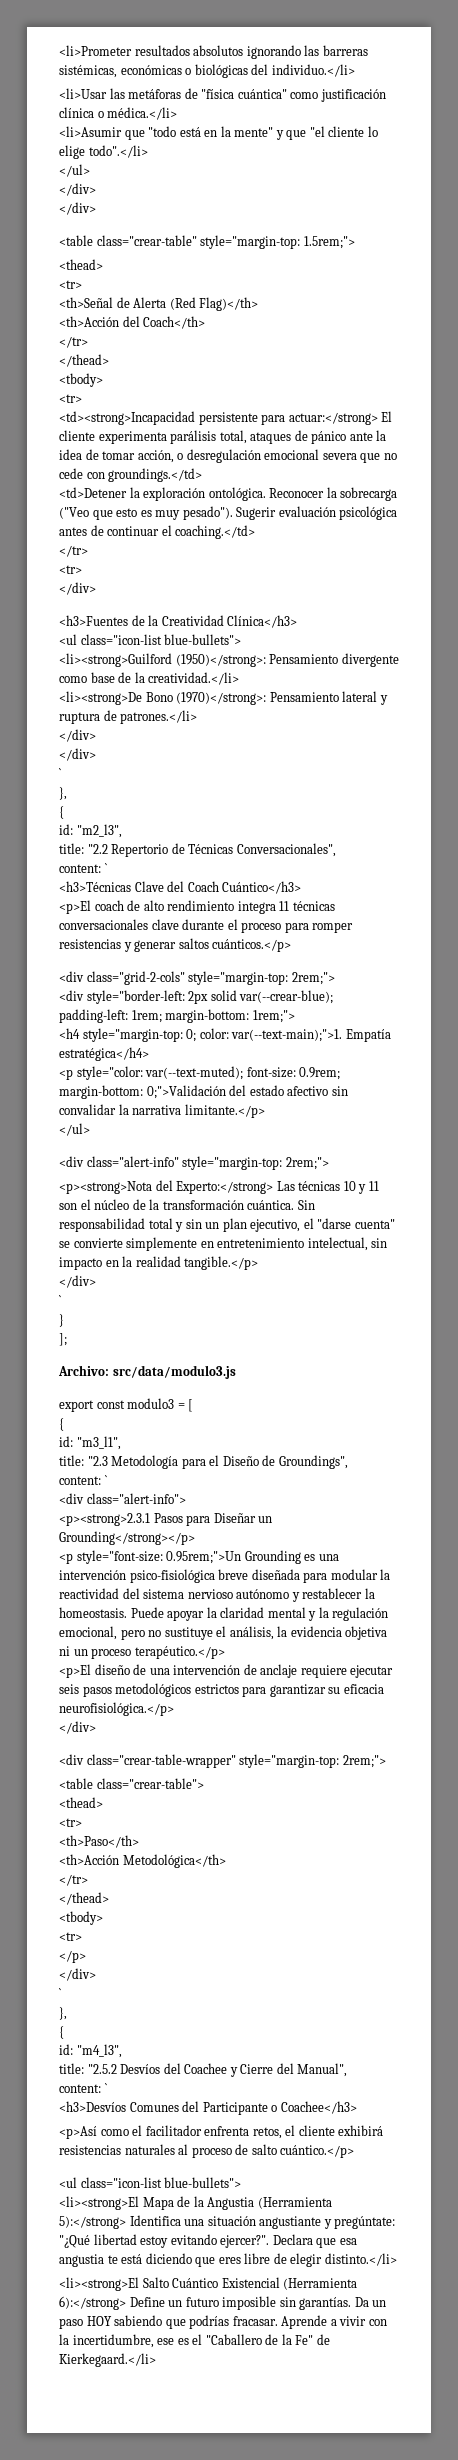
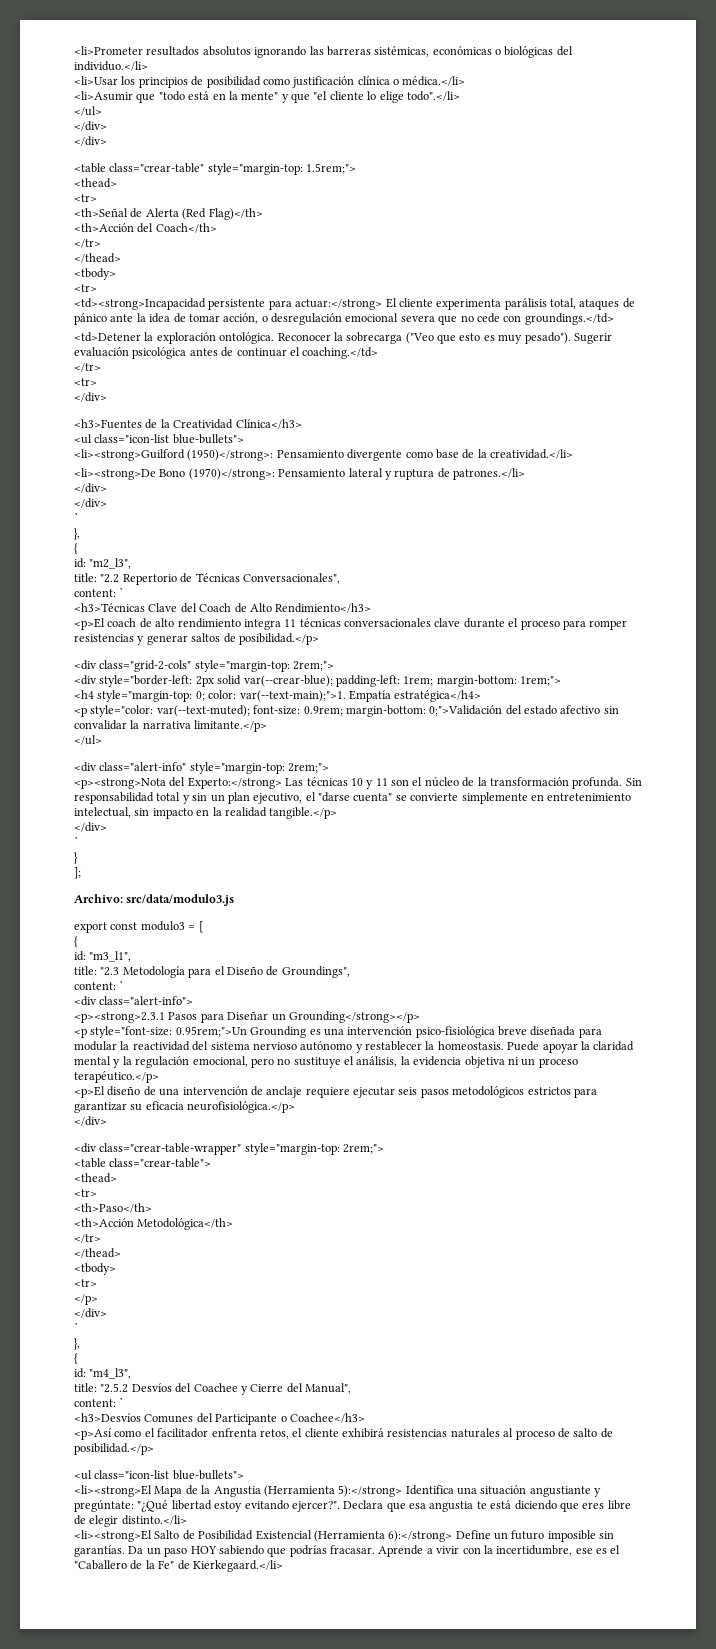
[109,88,287,99] las metáforas de "física cuántica" -> [121,76,261,88] los principios de posibilidad
[222,881,302,894] Cuántico</h3> -> [234,603,372,613] de Alto Rendimiento</h3>
[212,939,292,952] cuánticos.</p> -> [223,633,319,645] de posibilidad.</p>
[247,1200,295,1210] cuántica. -> [572,777,623,789] profunda.
[280,2145,355,2158] cuántico.</p> -> [600,1428,613,1438] [74,1443,154,1455] de posibilidad.</p>
[172,2278,219,2288] Cuántico -> [182,1530,254,1540] de Posibilidad

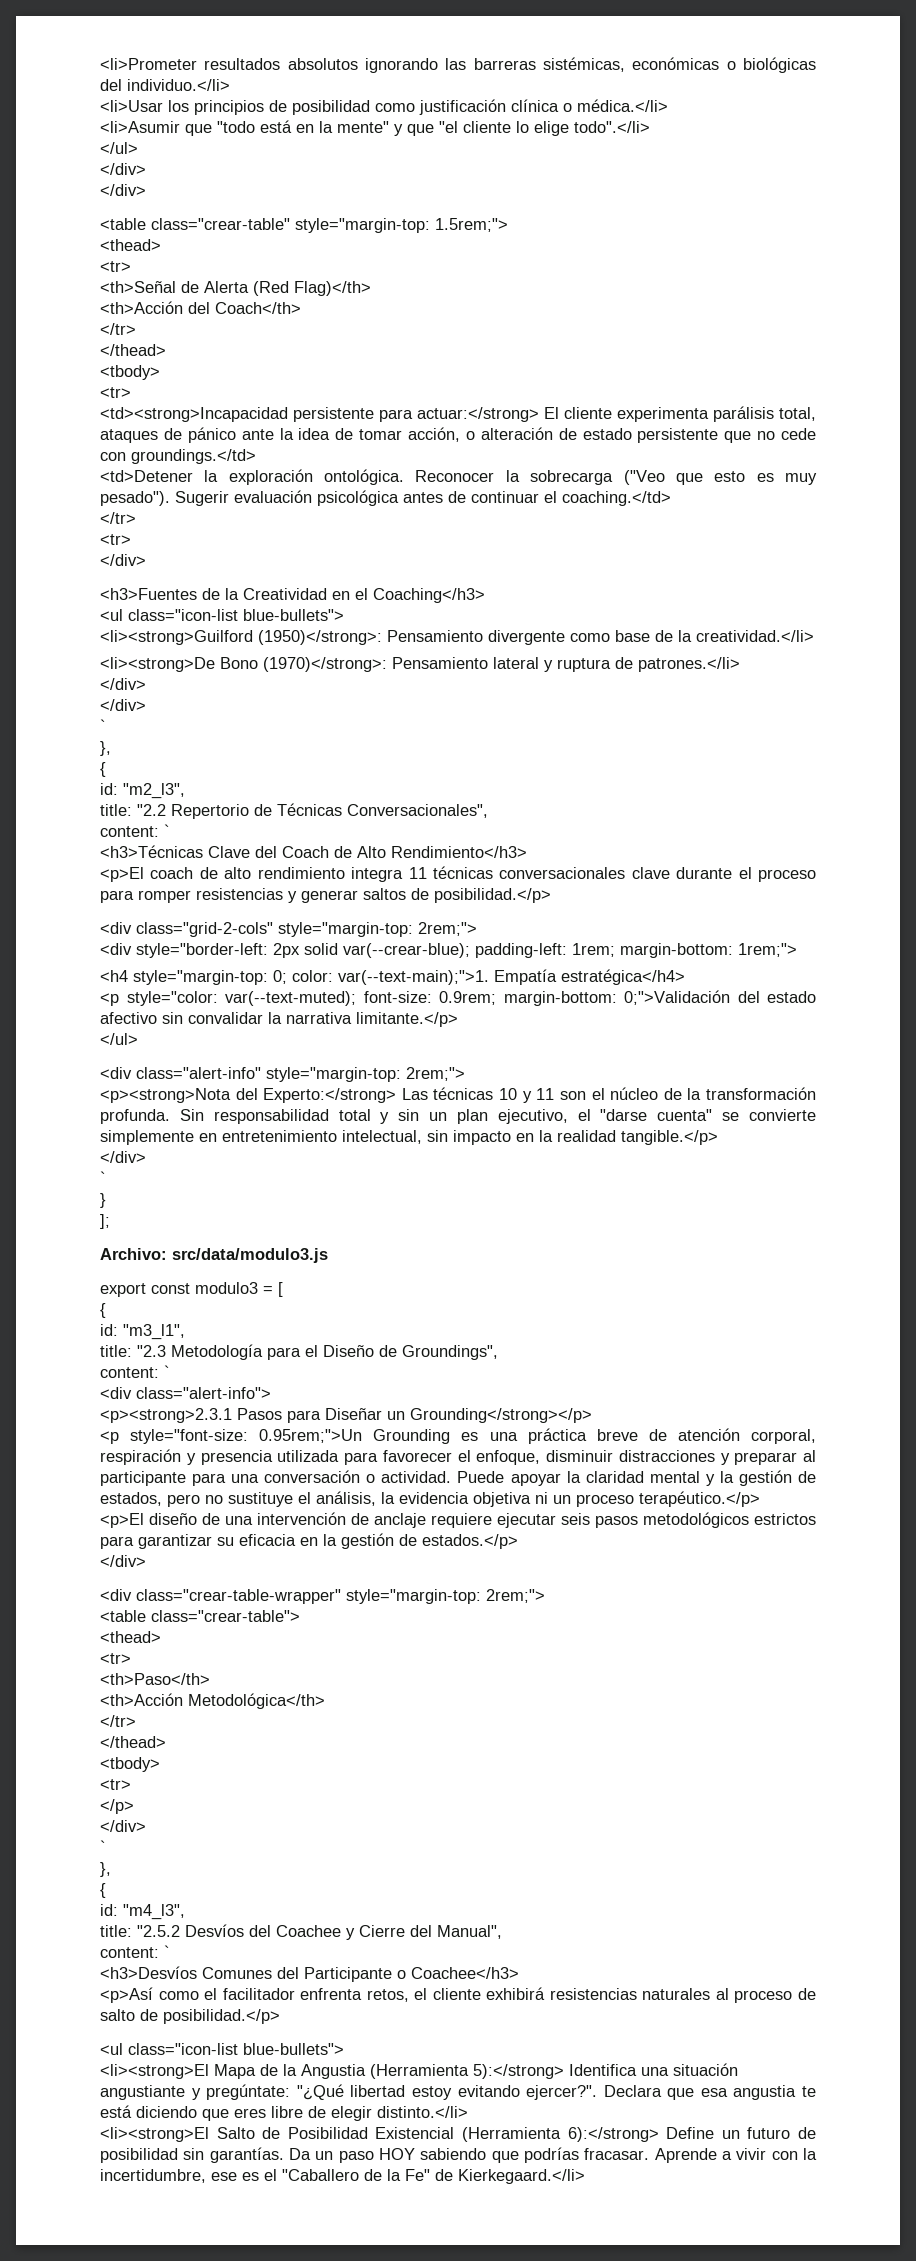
[271,313,435,325] desregulación emocional severa -> [480,427,719,443] alteración de estado persistente
[235,419,302,429] Clínica</h3> -> [332,588,485,603] en el Coaching</h3>
[347,1026,602,1038] [74,1041,504,1053] intervención psico-fisiológica breve diseñada para modular la reactividad del sistema nervioso autónomo y restablecer la homeostasis. -> [527,1428,817,1444] [100,1449,816,1465] [100,1470,452,1486] práctica breve de atención corporal, respiración y presencia utilizada para favorecer el enfoque, disminuir distracciones y preparar al participante para una conversación o actividad.
[135,1056,248,1068] regulación emocional, -> [738,1470,816,1486] [100,1492,162,1506] gestión de estados,
[187,1101,296,1113] neurofisiológica.</p> -> [300,1533,518,1549] en la gestión de estados.</p>
[547,1530,596,1542] imposible -> [798,2127,817,2139] [100,2148,178,2163] de posibilidad

